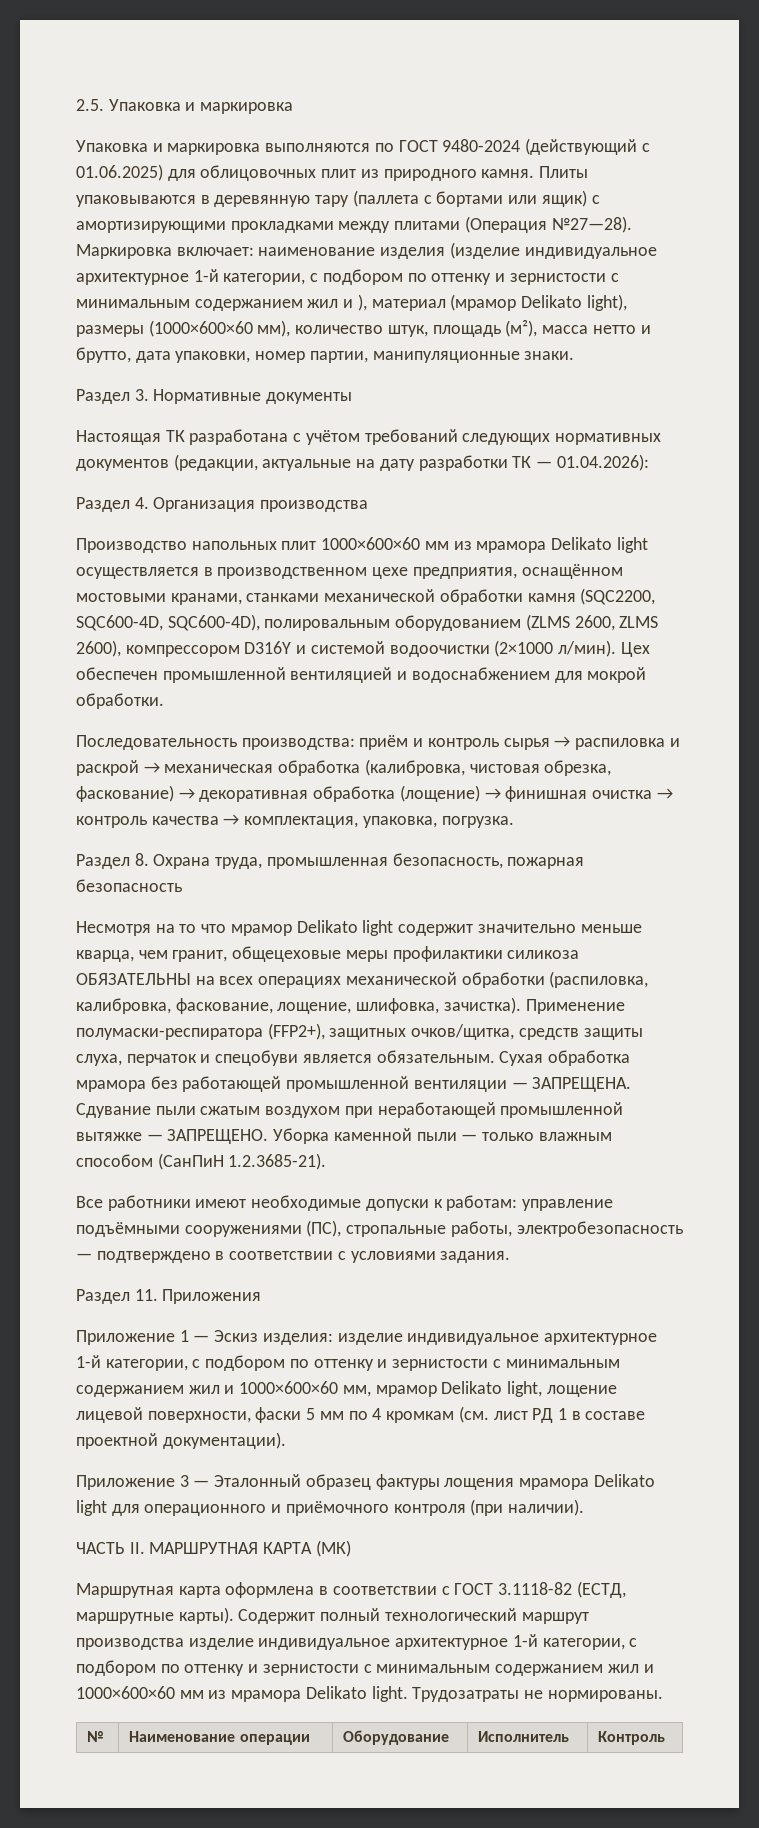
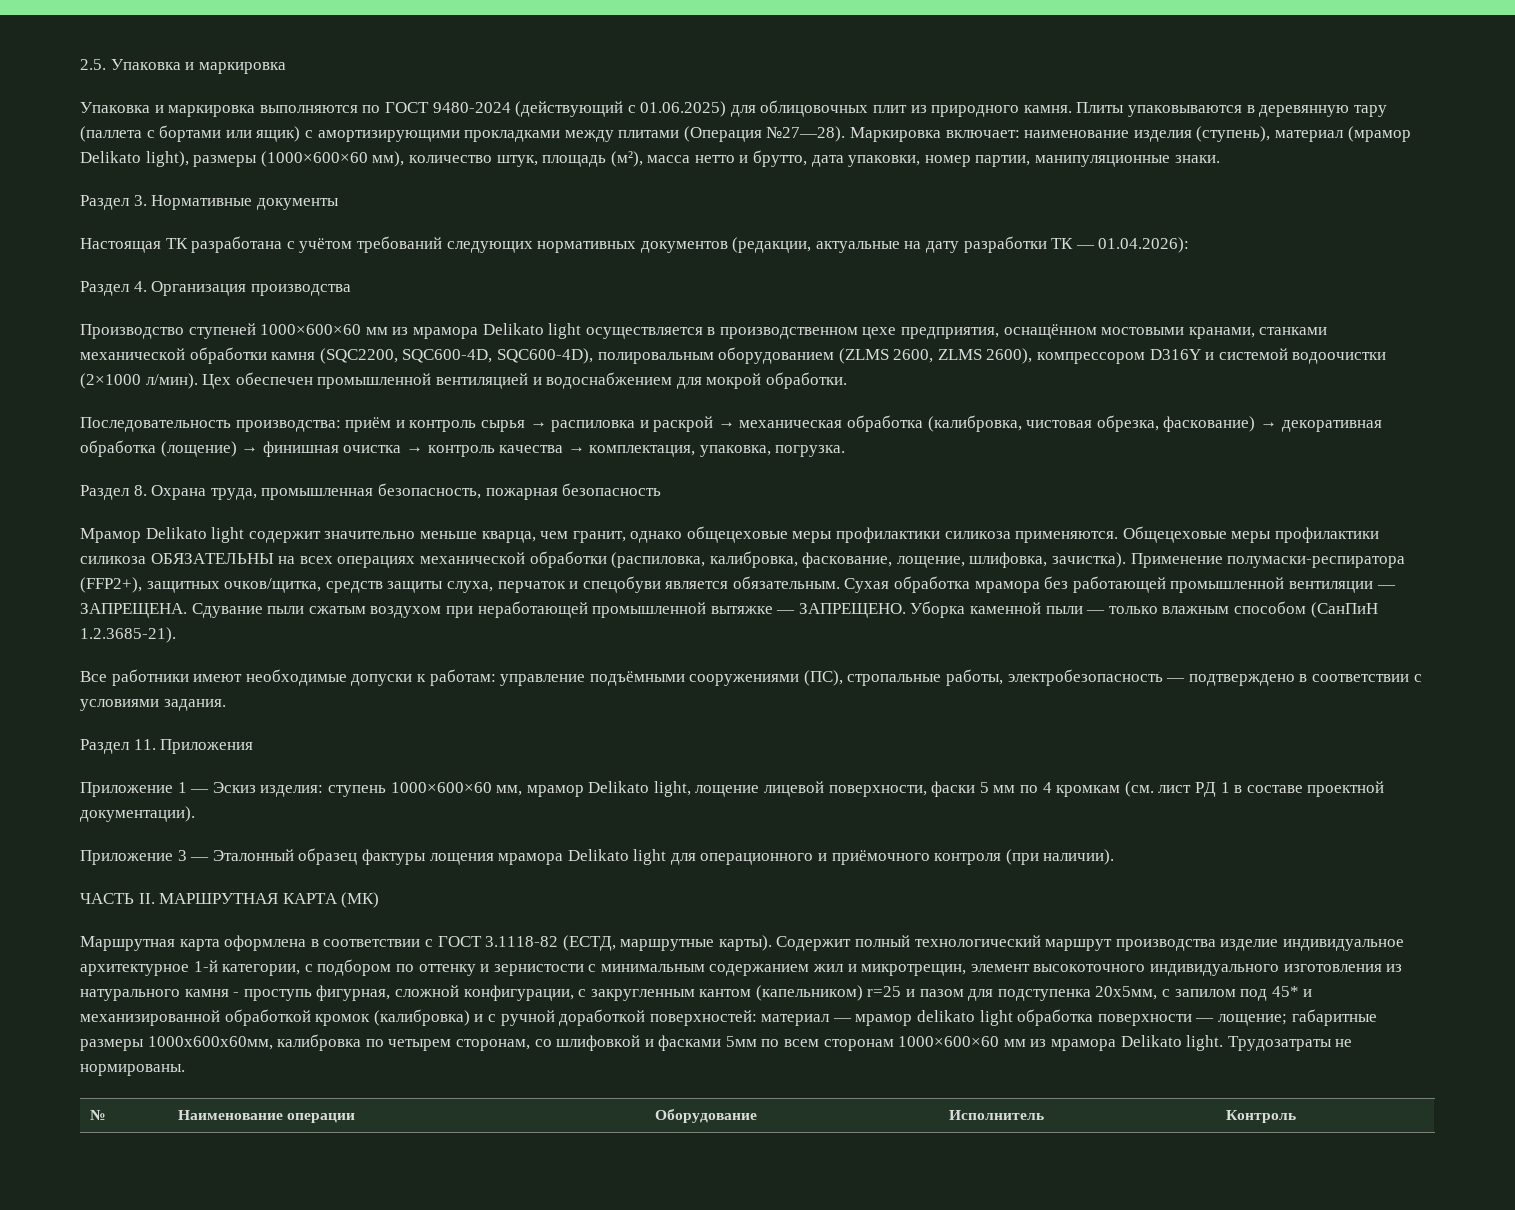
[449,242,657,259] [76,269,619,285] [76,294,367,311] (изделие индивидуальное архитектурное 1-й категории, с подбором по оттенку и зернистости с минимальным содержанием жил и ), -> [1196,126,1271,142] (ступень),
[191,541,317,550] напольных плит -> [188,323,256,339] ступеней
[76,921,292,936] Несмотря на то что мрамор -> [80,528,141,543] Мрамор
(228, 956) none -> [630,531,683,543] однако
(580, 954) none -> [1015,526,1380,543] [80,556,146,564] применяются. Общецеховые меры профилактики силикоза
[337,1333,658,1345] [76,1355,620,1371] [76,1385,235,1397] изделие индивидуальное архитектурное 1-й категории, с подбором по оттенку и зернистости с минимальным содержанием жил и -> [327,785,386,797] ступень
(654, 1668) none -> [861,964,1403,976] [80,985,1313,1001] [80,1009,1377,1026] [80,1034,894,1051] микротрещин, элемент высокоточного индивидуального изготовления из натурального камня - проступь фигурная, сложной конфигурации, с закругленным кантом (капельником) r=25 и пазом для подступенка 20х5мм, с запилом под 45* и механизированной обработкой кромок (калибровка) и с ручной доработкой поверхностей: материал — мрамор delikato light обработка поверхности — лощение; габаритные размеры 1000х600х60мм, калибровка по четырем сторонам, со шлифовкой и фасками 5мм по всем сторонам

